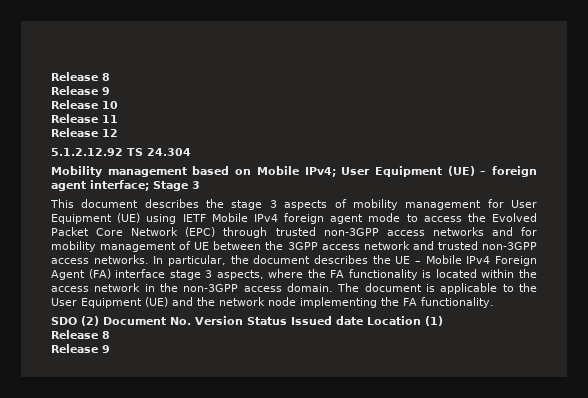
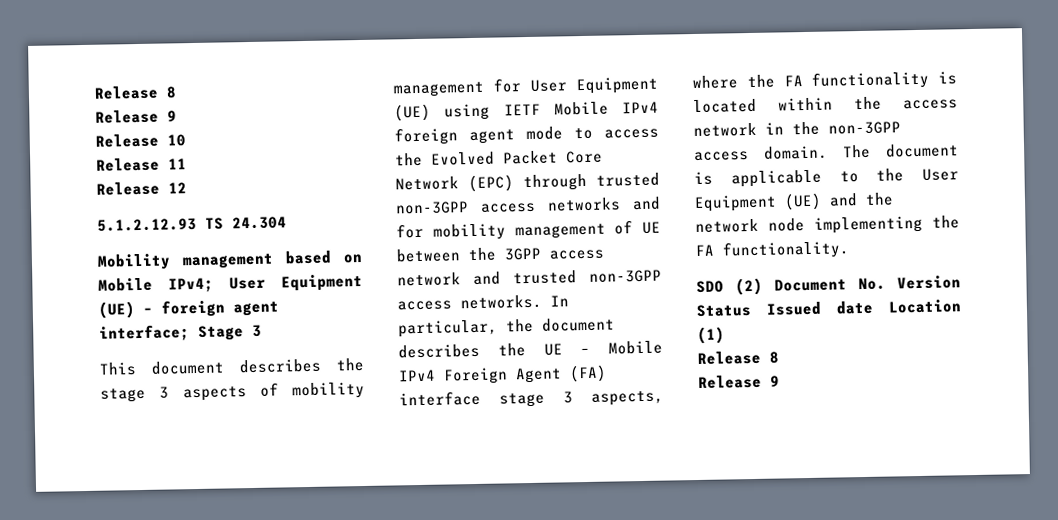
[51,148,123,156] 5.1.2.12.92 -> [97,217,197,232] 5.1.2.12.93

